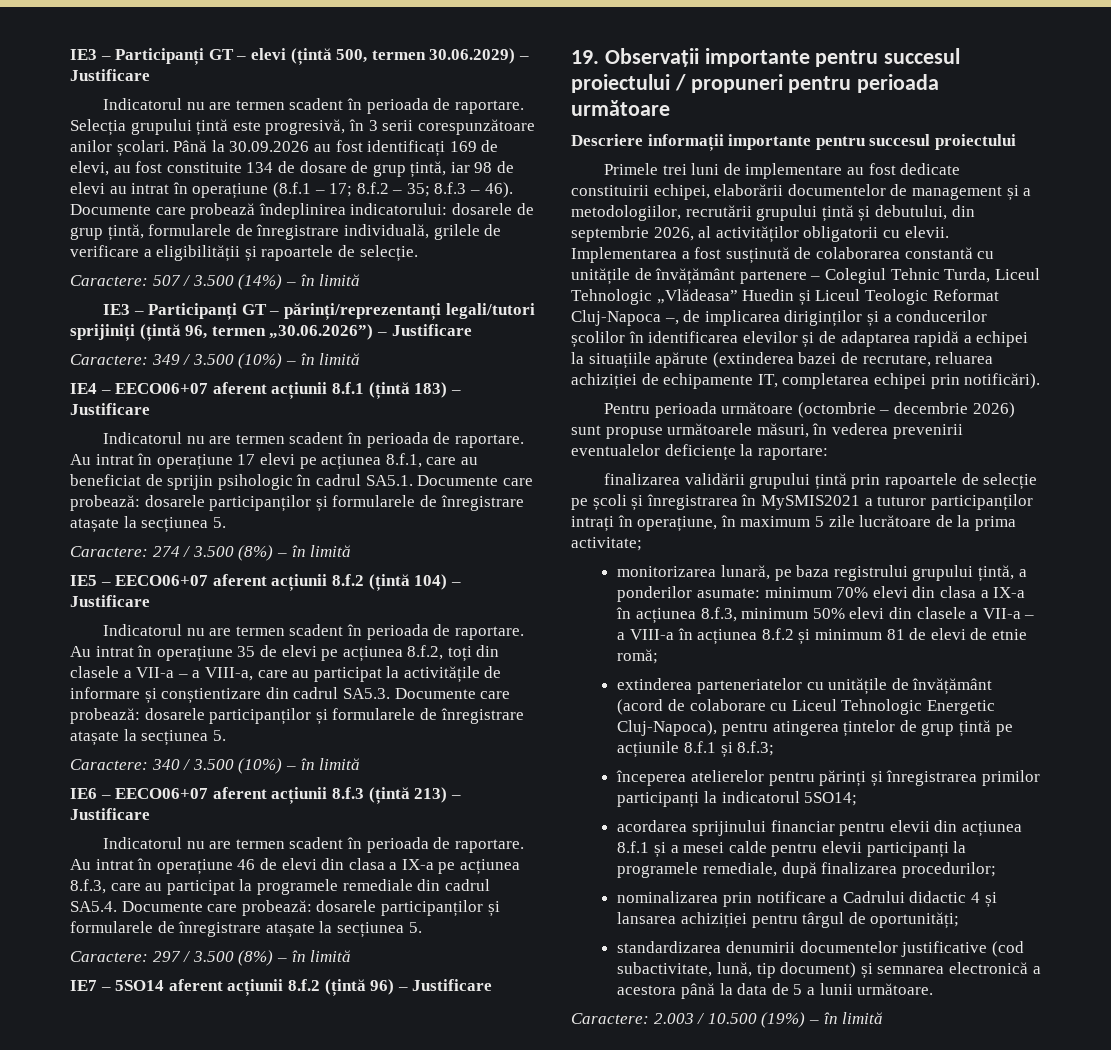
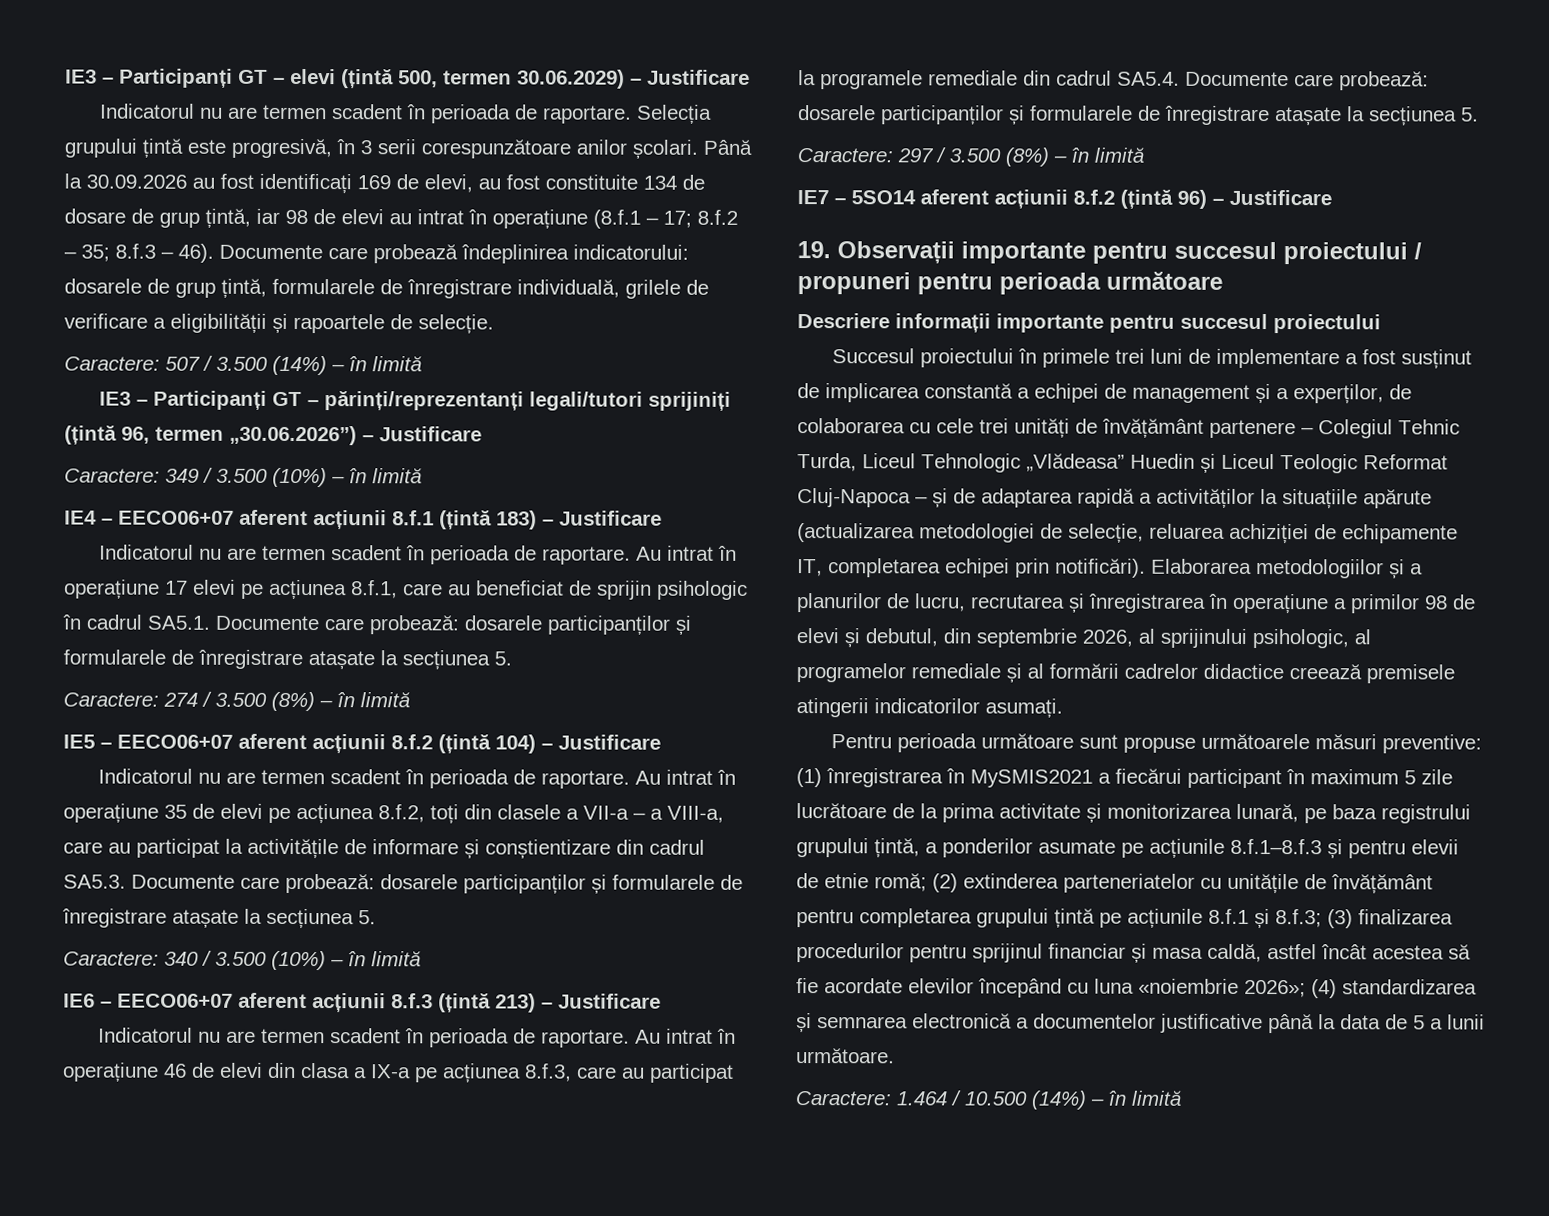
[604,163,961,179] [571,184,1032,201] [571,205,975,222] [571,226,949,243] [571,247,995,264] [571,268,630,285] Primele trei luni de implementare au fost dedicate constituirii echipei, elaborării documentelor de management și a metodologiilor, recrutării grupului țintă și debutului, din septembrie 2026, al activităților obligatorii cu elevii. Implementarea a fost susținută de colaborarea constantă cu unitățile -> [831,348,1472,369] [797,383,1412,404] [797,418,1070,438] Succesul proiectului în primele trei luni de implementare a fost susținut de implicarea constantă a echipei de management și a experților, de colaborarea cu cele trei unități
[664,310,988,327] [571,331,798,348] –, de implicarea diriginților și a conducerilor școlilor în identificarea elevilor -> [915,496,928,504] –
[976,331,1029,347] echipei -> [1156,488,1255,509] activităților
[712,352,931,368] (extinderea bazei de recrutare, -> [797,523,1144,543] (actualizarea metodologiei de selecție,
[604,402,1015,418] [571,423,963,439] [571,444,828,461] [604,473,1038,490] [571,494,1033,511] [571,515,718,532] // Pentru perioada următoare (octombrie – decembrie 2026) sunt propuse următoarele măsuri, în vederea prevenirii eventualelor deficiențe la raportare: // finalizarea validării grupului țintă prin rapoartele de selecție pe școli și înregistrarea în MySMIS2021 a tuturor participanților intrați în operațiune, -> [1151,558,1423,579] [796,593,1476,614] [796,628,1371,649] [796,663,1455,684] [796,698,1063,718] [830,733,1482,754] [796,768,1282,789] Elaborarea metodologiilor și a planurilor de lucru, recrutarea și înregistrarea în operațiune a primilor 98 de elevi și debutul, din septembrie 2026, al sprijinului psihologic, al programelor remediale și al formării cadrelor didactice creează premisele atingerii indicatorilor asumați. // Pentru perioada următoare sunt propuse următoarele măsuri preventive: (1) înregistrarea în MySMIS2021 a fiecărui participant
[571,537,642,551] activitate; // -> [999,803,1102,823] activitate și
[696,586,1026,598] [616,607,1035,624] [617,628,966,645] asumate: minimum 70% elevi din clasa a IX-a în acțiunea 8.f.3, minimum 50% elevi din clasele a VII-a – a VIII-a în acțiunea 8.f.2 și minimum 81 de elevi -> [1038,838,1459,859] asumate pe acțiunile 8.f.1–8.f.3 și pentru elevii
(659, 656) // -> [932,873,958,893] (2)
[617,699,995,715] [617,720,955,737] (acord de colaborare cu Liceul Tehnologic Energetic Cluj-Napoca), pentru atingerea țintelor de grup -> [796,908,1049,928] pentru completarea grupului
[616,770,1040,787] [617,791,858,808] [617,820,1022,837] [617,841,967,858] [617,862,996,878] [617,891,997,908] [617,912,960,929] [617,941,1024,957] [617,962,857,978] // începerea atelierelor pentru părinți și înregistrarea primilor participanți la indicatorul 5SO14; // acordarea sprijinului financiar pentru elevii din acțiunea 8.f.1 și a mesei calde pentru elevii participanți la programele remediale, după finalizarea procedurilor; // nominalizarea prin notificare a Cadrului didactic 4 și lansarea achiziției pentru târgul de oportunități; // standardizarea denumirii documentelor justificative (cod subactivitate, lună, tip document) -> [1327,909,1453,929] [796,943,1471,963] [796,978,1477,999] (3) finalizarea procedurilor pentru sprijinul financiar și masa caldă, astfel încât acestea să fie acordate elevilor începând cu luna «noiembrie 2026»; (4) standardizarea
[617,985,677,995] acestora -> [1033,1013,1263,1034] documentelor justificative
[653,1013,694,1024] 2.003 -> [896,1091,947,1106] 1.464
[761,1012,806,1028] (19%) -> [1031,1090,1086,1110] (14%)

